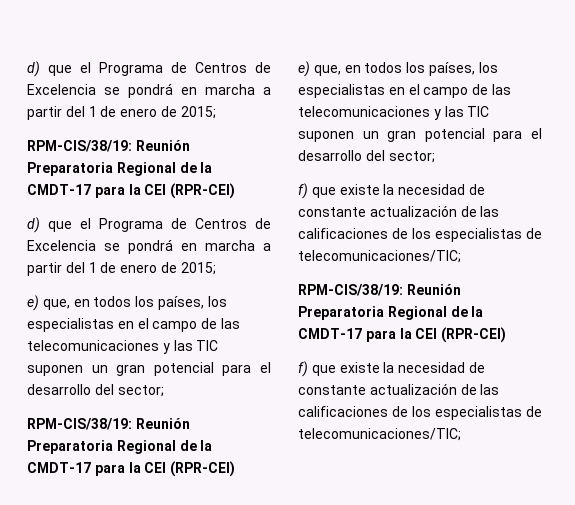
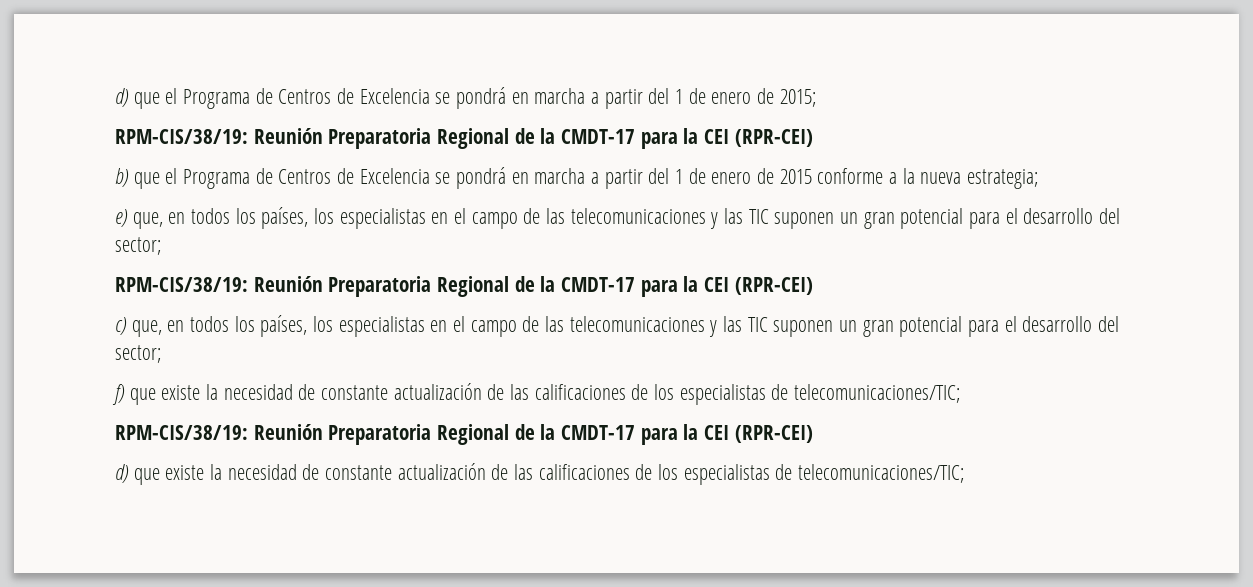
[27,217,40,233] d) -> [115,168,129,187] b)
[180,262,216,275] 2015; -> [779,168,1039,189] 2015 conforme a la nueva estrategia;
[298,61,310,77] e) -> [115,317,127,335] c)
[298,361,308,377] f) -> [115,464,129,483] d)

